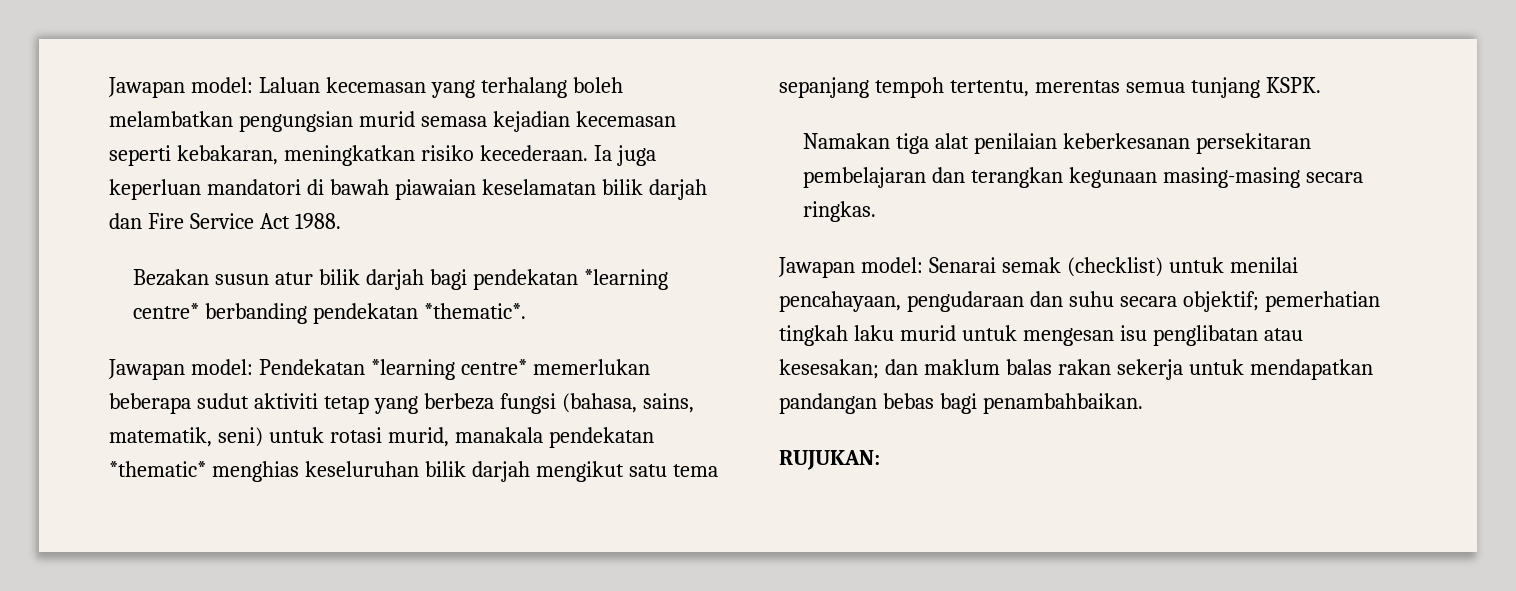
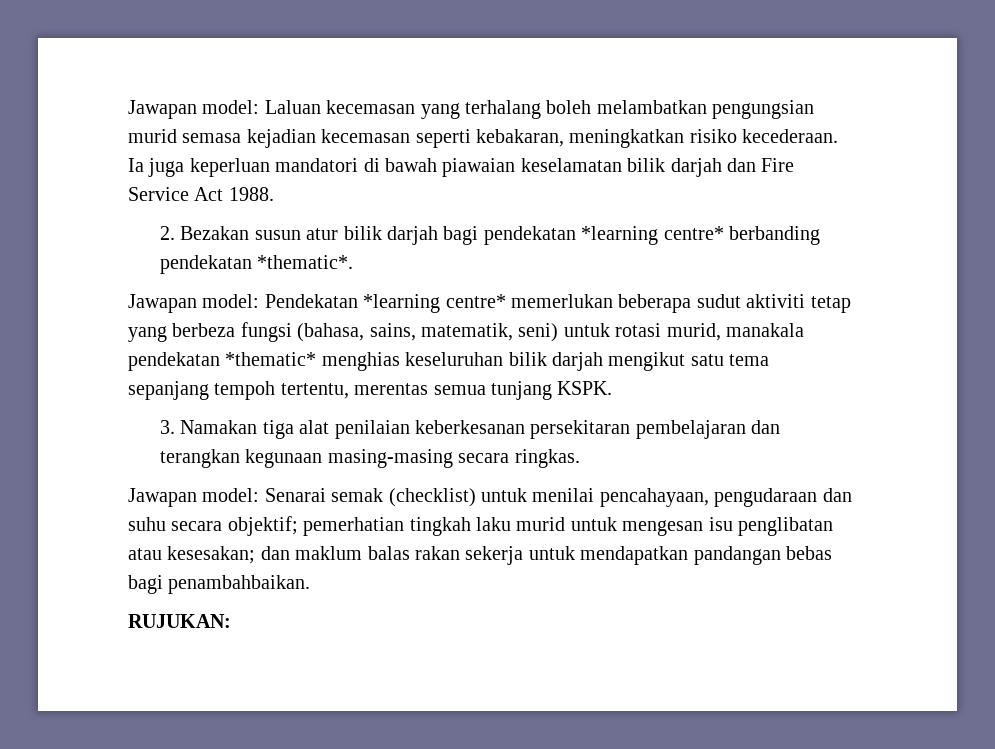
(341, 221) none -> [160,226,176,240] 2.
(1321, 85) none -> [160,420,176,434] 3.

